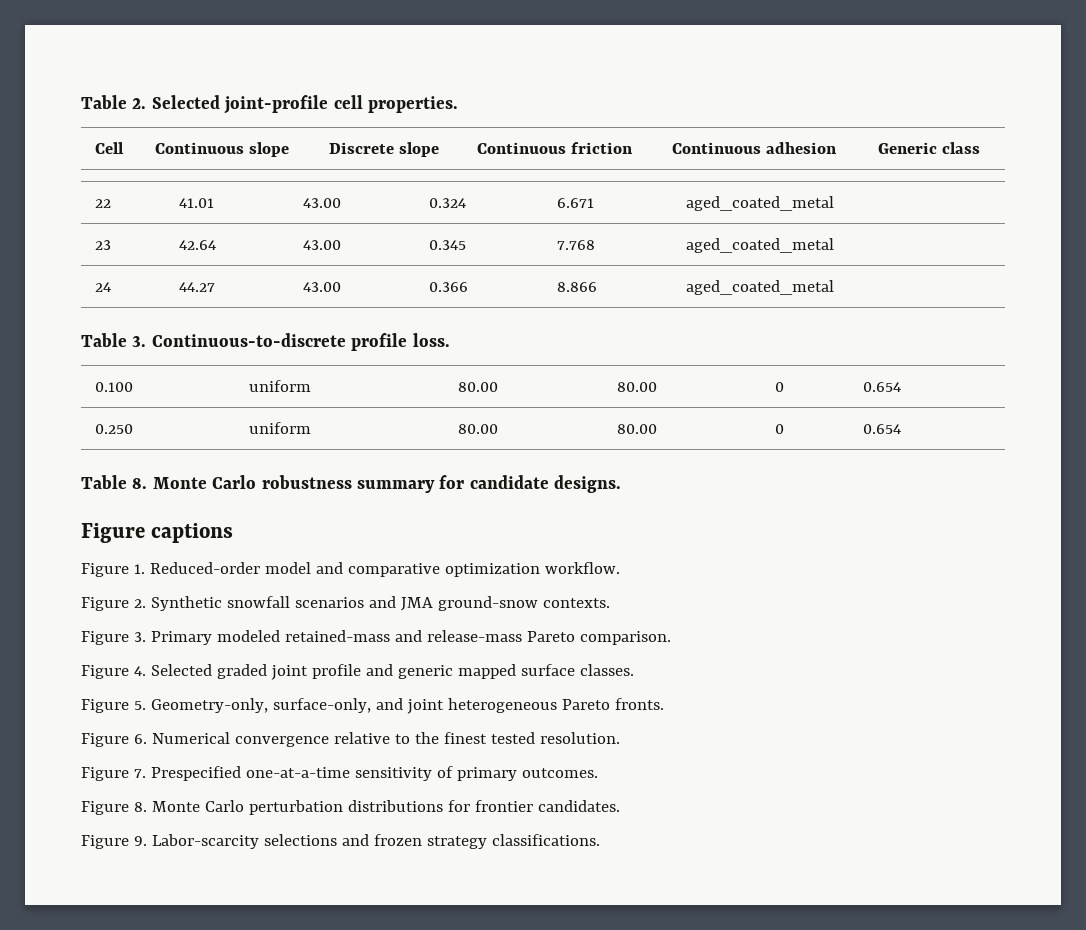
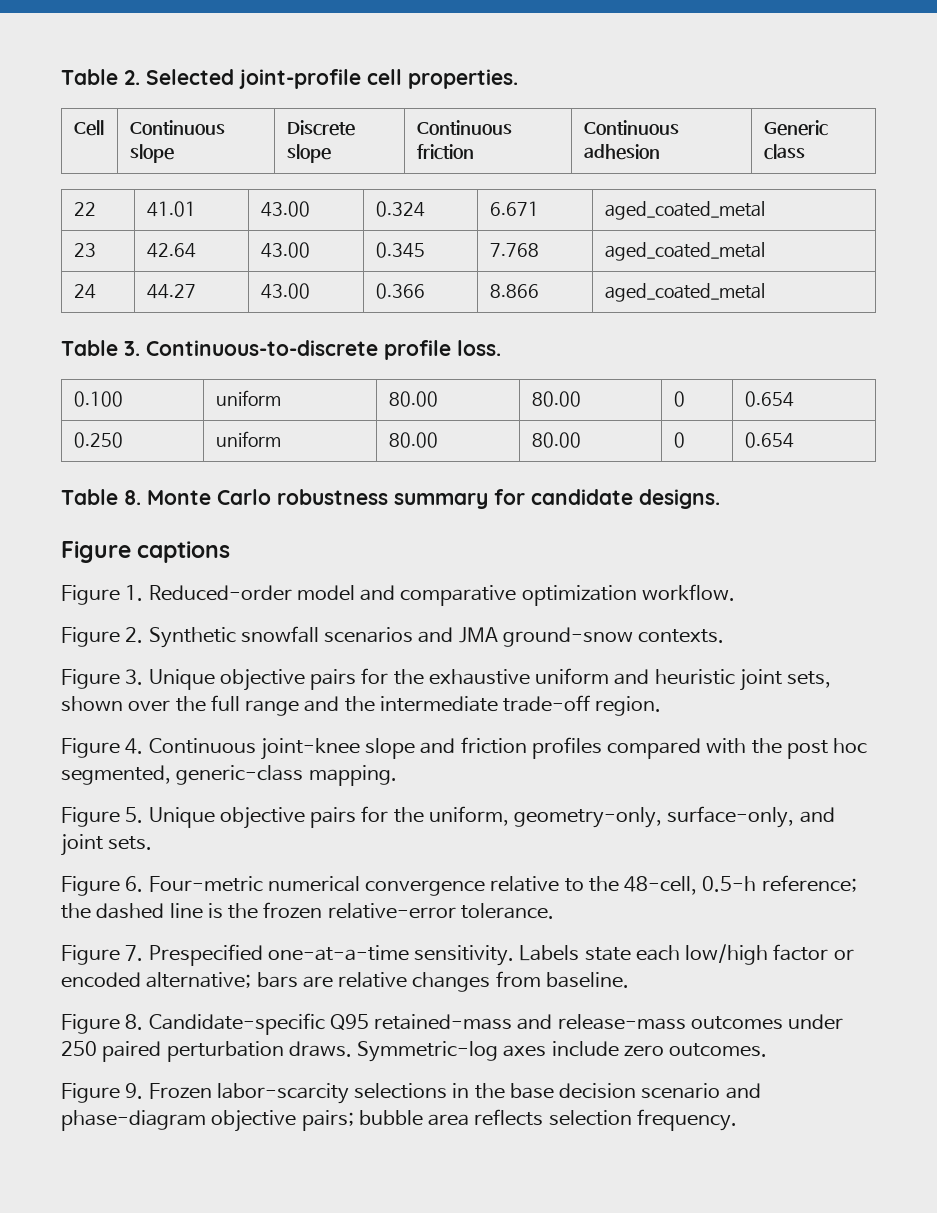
[150,630,671,645] [81,664,634,680] [81,698,664,714] Primary modeled retained-mass and release-mass Pareto comparison. // Figure 4. Selected graded joint profile and generic mapped surface classes. // Figure 5. Geometry-only, surface-only, and joint heterogeneous Pareto fronts. -> [148,668,832,691] [61,695,662,716] [61,737,868,760] [61,765,397,786] [61,806,835,829] [61,834,153,856] Unique objective pairs for the exhaustive uniform and heuristic joint sets, shown over the full range and the intermediate trade-off region. // Figure 4. Continuous joint-knee slope and friction profiles compared with the post hoc segmented, generic-class mapping. // Figure 5. Unique objective pairs for the uniform, geometry-only, surface-only, and joint sets.
[151,732,230,744] Numerical -> [148,876,360,892] Four-metric numerical
[443,732,620,744] [81,766,598,781] [81,800,620,815] [81,834,600,849] finest tested resolution. // Figure 7. Prespecified one-at-a-time sensitivity of primary outcomes. // Figure 8. Monte Carlo perturbation distributions for frontier candidates. // Figure 9. Labor-scarcity selections and frozen strategy classifications. -> [624,875,857,895] [61,902,554,919] [61,944,854,966] [61,971,629,992] [61,1013,844,1035] [61,1041,768,1062] [61,1083,761,1104] [61,1109,737,1132] 48-cell, 0.5-h reference; the dashed line is the frozen relative-error tolerance. // Figure 7. Prespecified one-at-a-time sensitivity. Labels state each low/high factor or encoded alternative; bars are relative changes from baseline. // Figure 8. Candidate-specific Q95 retained-mass and release-mass outcomes under 250 paired perturbation draws. Symmetric-log axes include zero outcomes. // Figure 9. Frozen labor-scarcity selections in the base decision scenario and phase-diagram objective pairs; bubble area reflects selection frequency.

